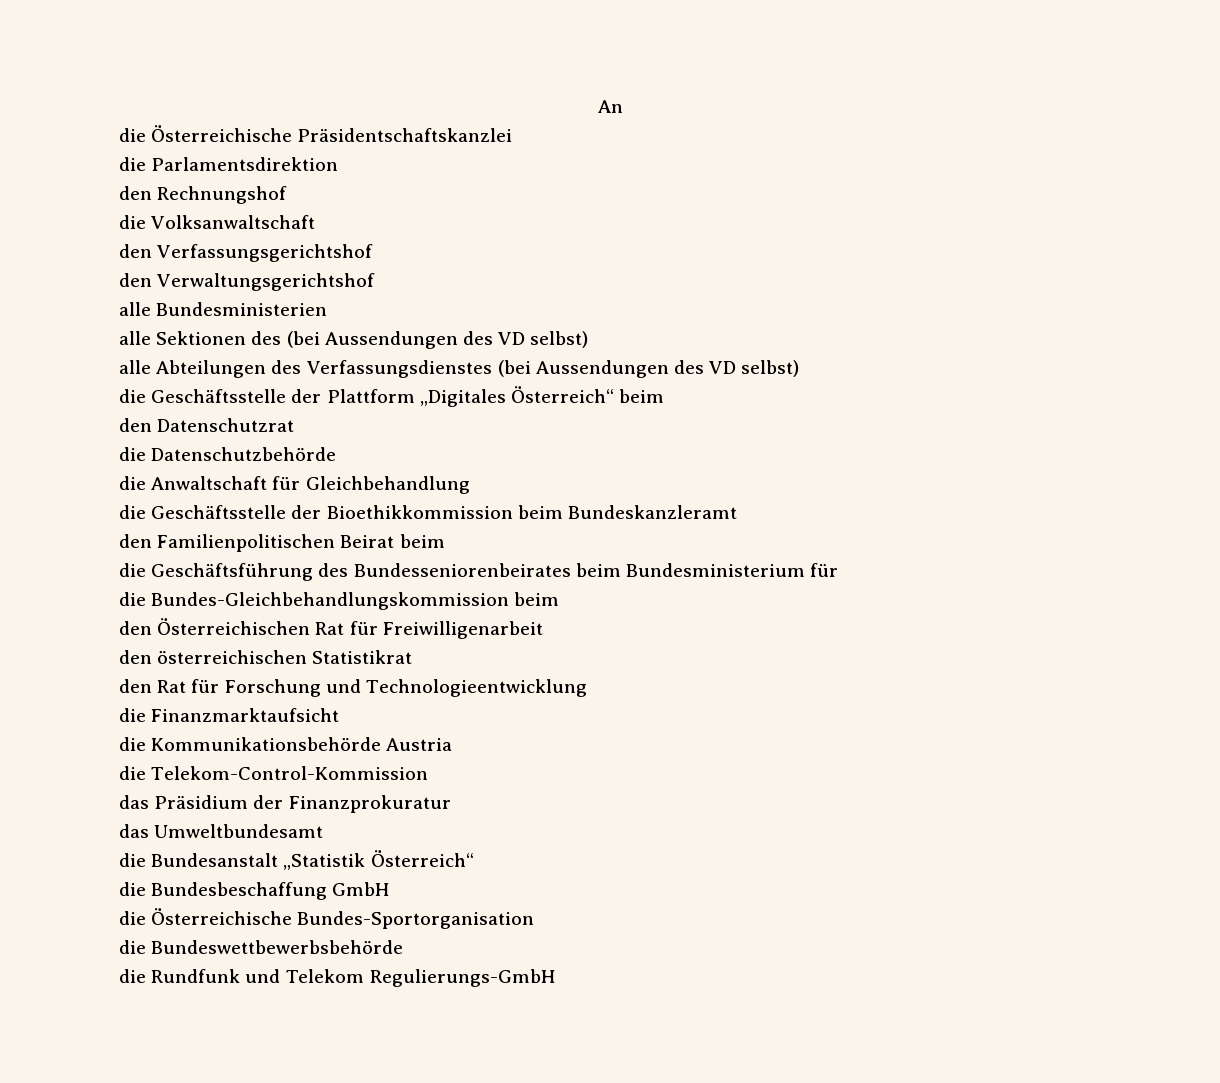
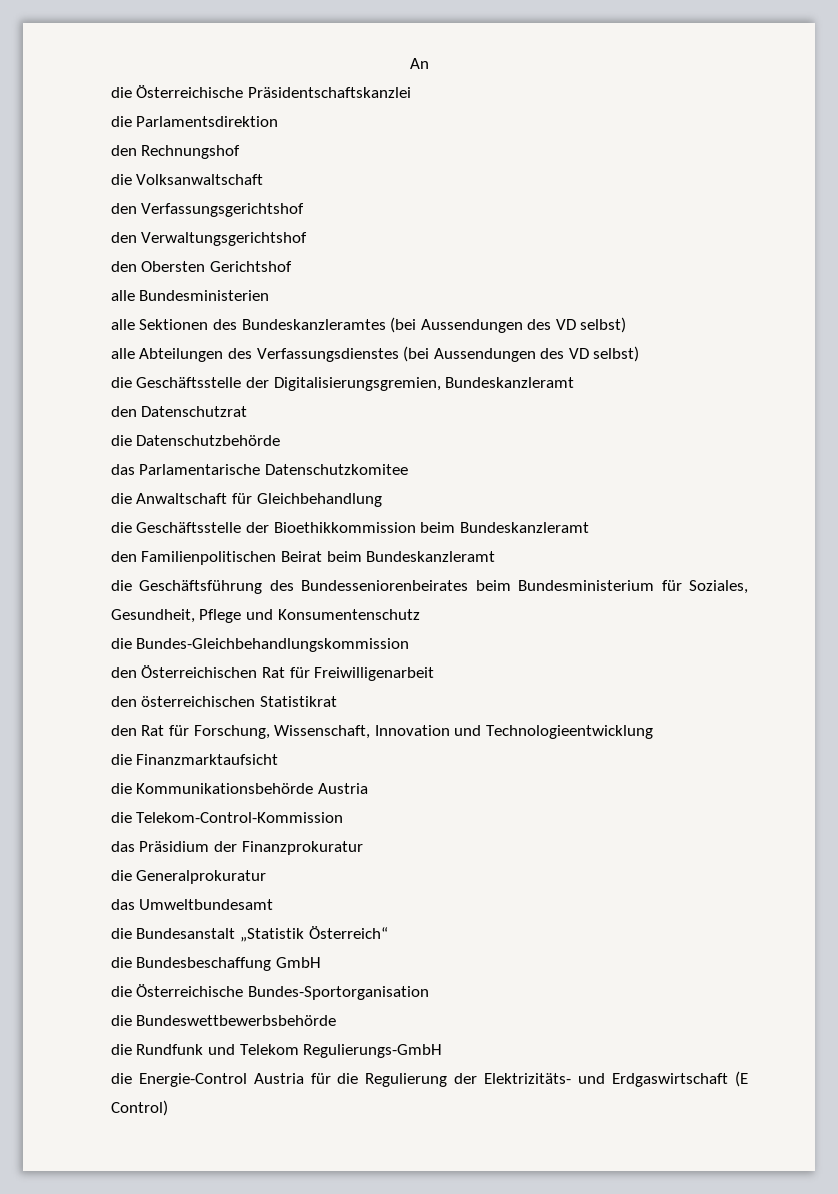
(376, 282) none -> [110,261,292,272] // den Obersten Gerichtshof
(282, 338) none -> [241,319,386,330] Bundeskanzleramtes
[326,386,664,407] Plattform „Digitales Österreich“ beim -> [273,377,575,391] Digitalisierungsgremien, Bundeskanzleramt
(337, 454) none -> [110,464,408,475] // das Parlamentarische Datenschutzkomitee
(445, 541) none -> [366,551,496,562] Bundeskanzleramt
(838, 570) none -> [689,580,748,594] [110,609,420,623] Soziales, Gesundheit, Pflege und Konsumentenschutz
[514,592,560,606] beim -> (410, 645) none
[224,679,321,697] Forschung -> [193,725,450,739] Forschung, Wissenschaft, Innovation
(451, 804) none -> [110,870,267,884] // die Generalprokuratur
(555, 978) none -> [110,1071,749,1087] [110,1100,168,1116] // die Energie-Control Austria für die Regulierung der Elektrizitäts- und Erdgaswirtschaft (E Control)

